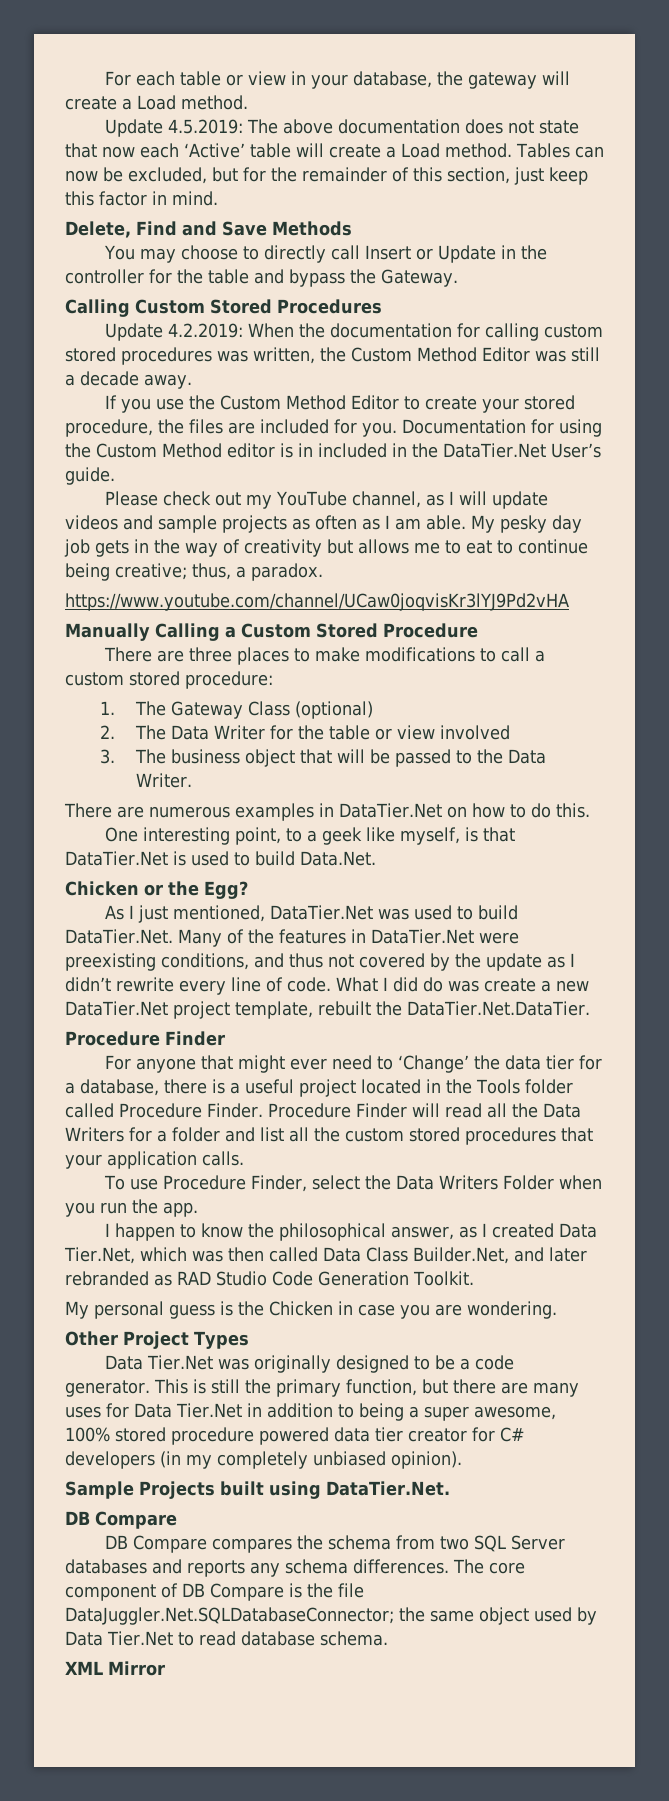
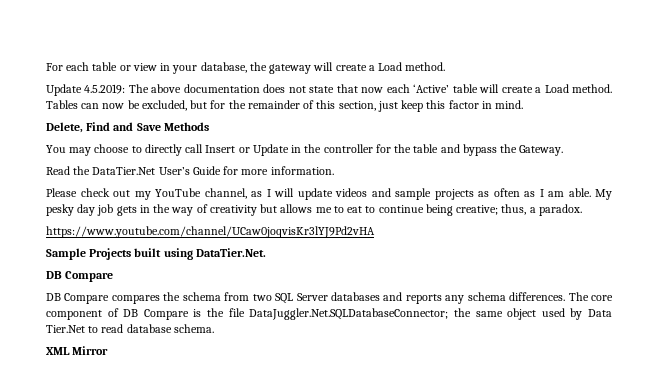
[65,299,382,317] [105,323,604,341] [65,347,600,365] [65,371,192,389] [105,395,576,413] [65,419,602,437] [65,443,601,458] [65,467,115,485] Calling Custom Stored Procedures // Update 4.2.2019: When the documentation for calling custom stored procedures was written, the Custom Method Editor was still a decade away. // If you use the Custom Method Editor to create your stored procedure, the files are included for you. Documentation for using the Custom Method editor is in included in the DataTier.Net User’s guide. -> [46,166,334,175] Read the DataTier.Net User’s Guide for more information.
[65,623,478,641] [104,647,546,665] [65,671,273,689] [100,701,373,719] [100,725,510,740] [100,749,546,767] [135,773,192,788] [64,803,590,821] [105,827,516,845] [65,851,376,866] [65,881,248,899] [105,905,519,923] [65,929,519,947] [65,953,575,971] [65,977,589,995] [65,1001,590,1019] [65,1031,225,1046] [105,1055,603,1073] [65,1079,573,1097] [65,1103,581,1118] [65,1127,593,1145] [65,1151,244,1169] [104,1175,603,1192] [65,1199,198,1217] [105,1223,598,1241] [64,1247,587,1264] [65,1271,474,1286] [65,1301,557,1319] [65,1331,249,1349] [105,1355,515,1373] [65,1379,579,1397] [65,1403,556,1421] [65,1427,525,1445] [65,1451,462,1469] // Manually Calling a Custom Stored Procedure // There are three places to make modifications to call a custom stored procedure: // 1. The Gateway Class (optional) // 2. The Data Writer for the table or view involved // 3. The business object that will be passed to the Data Writer. // There are numerous examples in DataTier.Net on how to do this. // One interesting point, to a geek like myself, is that DataTier.Net is used to build Data.Net. // Chicken or the Egg? // As I just mentioned, DataTier.Net was used to build DataTier.Net. Many of the features in DataTier.Net were preexisting conditions, and thus not covered by the update as I didn’t rewrite every line of code. What I did do was create a new DataTier.Net project template, rebuilt the DataTier.Net.DataTier. // Procedure Finder // For anyone that might ever need to ‘Change’ the data tier for a database, there is a useful project located in the Tools folder called Procedure Finder. Procedure Finder will read all the Data Writers for a folder and list all the custom stored procedures that your application calls. // To use Procedure Finder, select the Data Writers Folder when you run the app. // I happen to know the philosophical answer, as I created Data Tier.Net, which was then called Data Class Builder.Net, and later rebranded as RAD Studio Code Generation Toolkit. // My personal guess is the Chicken in case you are wondering. // Other Project Types // Data Tier.Net was originally designed to be a code generator. This is still the primary function, but there are many uses for Data Tier.Net in addition to being a super awesome, 100% stored procedure powered data tier creator for C# developers (in my completely unbiased opinion). -> (375, 232) none

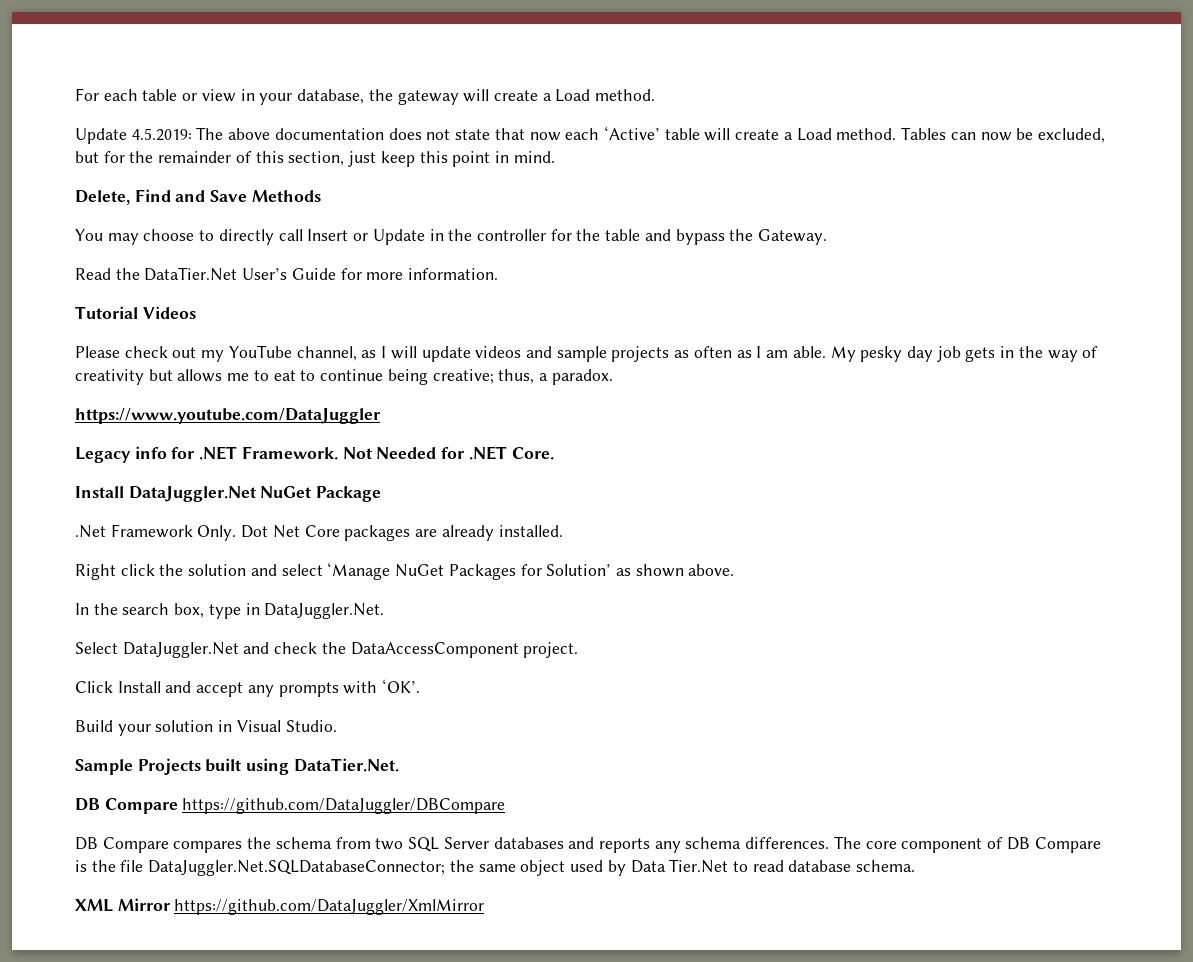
[448,100,479,109] factor -> [452,151,491,167] point
(334, 170) none -> [75,306,196,319] // Tutorial Videos
[46,226,375,238] https://www.youtube.com/channel/UCaw0joqvisKr3lYJ9Pd2vHA -> [75,408,381,424] [75,446,554,463] [75,486,382,502] [75,524,563,541] [75,562,735,580] [75,603,385,619] [75,642,579,658] [75,679,421,697] [75,720,337,736] https://www.youtube.com/DataJuggler // Legacy info for .NET Framework. Not Needed for .NET Core. // Install DataJuggler.Net NuGet Package // .Net Framework Only. Dot Net Core packages are already installed. // Right click the solution and select ‘Manage NuGet Packages for Solution’ as shown above. // In the search box, type in DataJuggler.Net. // Select DataJuggler.Net and check the DataAccessComponent project. // Click Install and accept any prompts with ‘OK’. // Build your solution in Visual Studio.
(114, 276) none -> [182,798,506,814] https://github.com/DataJuggler/DBCompare
(109, 350) none -> [174,899,485,915] https://github.com/DataJuggler/XmlMirror

